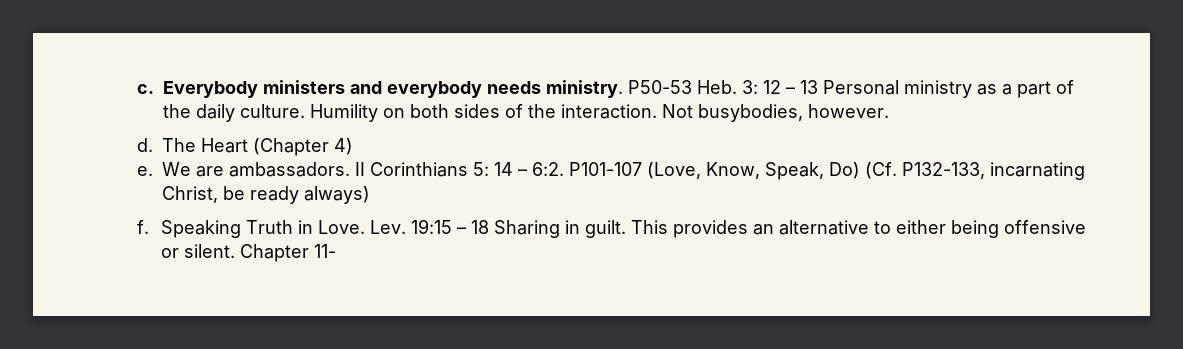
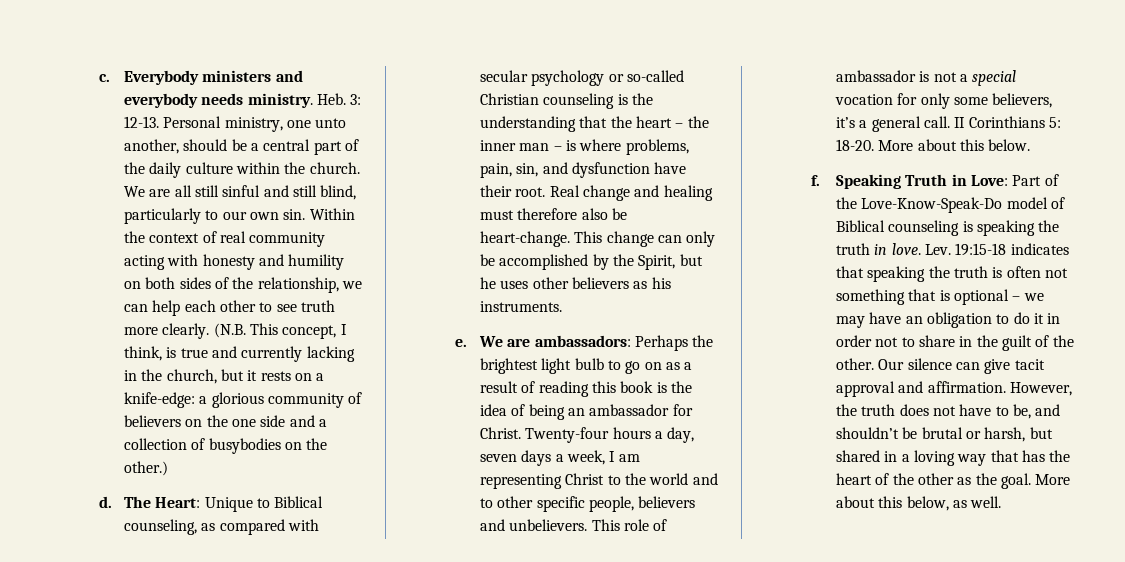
[627,80,692,94] P50-53 -> (313, 100) none
[762,80,1074,98] [162,104,378,122] 12 – 13 Personal ministry as a part of the daily culture. Humility -> [123,116,347,132] [123,139,359,155] [123,162,360,178] [123,185,357,200] [123,208,355,224] [123,231,326,247] [123,254,345,270] 12-13. Personal ministry, one unto another, should be a central part of the daily culture within the church. We are all still sinful and still blind, particularly to our own sin. Within the context of real community acting with honesty and humility
[560,104,889,122] [136,138,353,156] [136,162,1085,180] [161,186,370,204] [136,219,1086,238] [160,244,336,262] interaction. Not busybodies, however. // d. The Heart (Chapter 4) // e. We are ambassadors. II Corinthians 5: 14 – 6:2. P101-107 (Love, Know, Speak, Do) (Cf. P132-133, incarnating Christ, be ready always) // f. Speaking Truth in Love. Lev. 19:15 – 18 Sharing in guilt. This provides an alternative to either being offensive or silent. Chapter 11- -> [257,277,362,293] [123,300,335,316] [123,323,347,339] [123,346,355,362] [123,369,325,384] [123,392,363,408] [123,415,327,427] [123,438,328,454] [123,461,168,476] [99,496,324,512] [123,519,319,535] [479,70,684,86] [479,93,653,109] [479,116,709,132] [479,139,689,155] [479,162,687,178] [479,185,713,201] [479,208,627,220] [479,231,716,247] [479,254,703,270] [479,277,671,289] [479,301,562,312] [455,335,714,351] [479,358,693,374] [479,381,692,397] [479,404,693,420] [479,427,695,443] [479,450,640,466] [479,473,718,489] [479,496,696,512] [479,519,668,531] [835,70,1017,86] [834,93,1053,109] [835,116,1061,132] [835,139,1031,151] [811,174,1059,189] [835,197,1065,213] [835,220,1060,236] [835,243,1069,256] [835,266,1068,282] [835,289,1044,305] [835,312,1061,328] [835,335,1074,351] [835,358,1045,374] [835,381,1072,397] [835,404,1061,419] [835,427,1053,442] [835,450,1071,466] [835,473,1071,489] [835,496,1002,511] relationship, we can help each other to see truth more clearly. (N.B. This concept, I think, is true and currently lacking in the church, but it rests on a knife-edge: a glorious community of believers on the one side and a collection of busybodies on the other.) // d. The Heart: Unique to Biblical counseling, as compared with secular psychology or so-called Christian counseling is the understanding that the heart – the inner man – is where problems, pain, sin, and dysfunction have their root. Real change and healing must therefore also be heart-change. This change can only be accomplished by the Spirit, but he uses other believers as his instruments. // e. We are ambassadors: Perhaps the brightest light bulb to go on as a result of reading this book is the idea of being an ambassador for Christ. Twenty-four hours a day, seven days a week, I am representing Christ to the world and to other specific people, believers and unbelievers. This role of ambassador is not a special vocation for only some believers, it’s a general call. II Corinthians 5: 18-20. More about this below. // f. Speaking Truth in Love: Part of the Love-Know-Speak-Do model of Biblical counseling is speaking the truth in love. Lev. 19:15-18 indicates that speaking the truth is often not something that is optional – we may have an obligation to do it in order not to share in the guilt of the other. Our silence can give tacit approval and affirmation. However, the truth does not have to be, and shouldn’t be brutal or harsh, but shared in a loving way that has the heart of the other as the goal. More about this below, as well.

